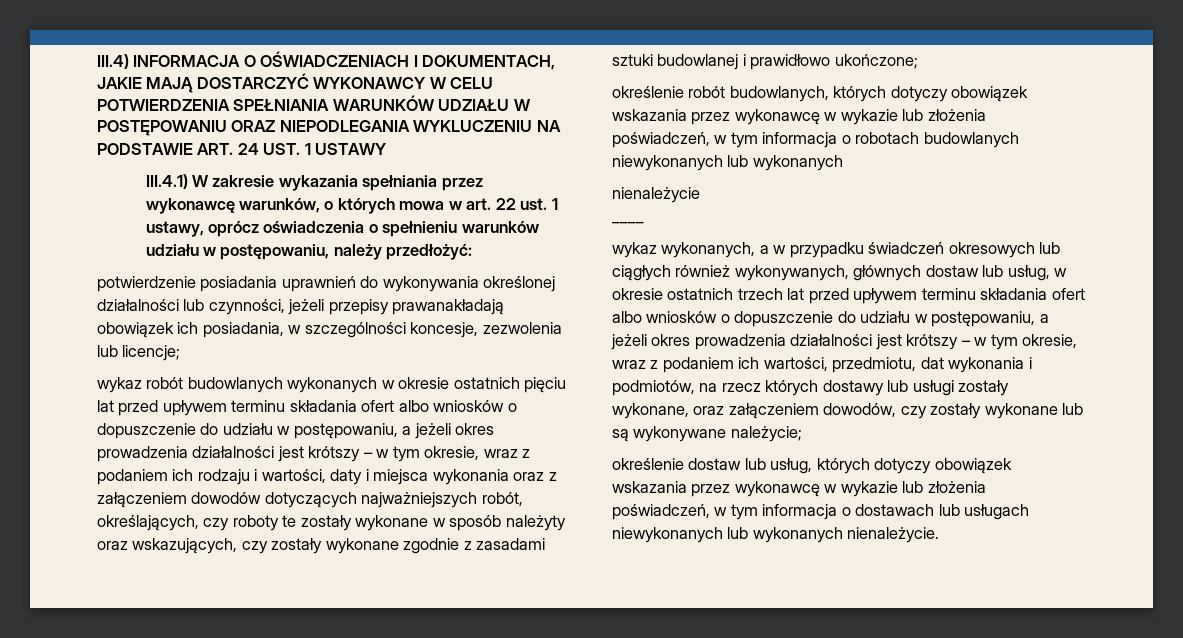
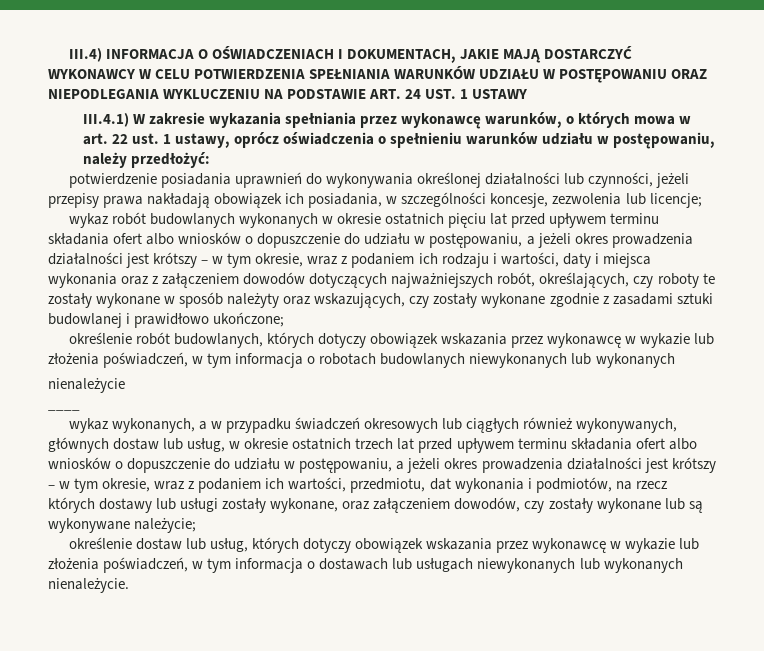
[392,299,505,315] prawanakładają -> [103,193,211,208] prawa nakładają

